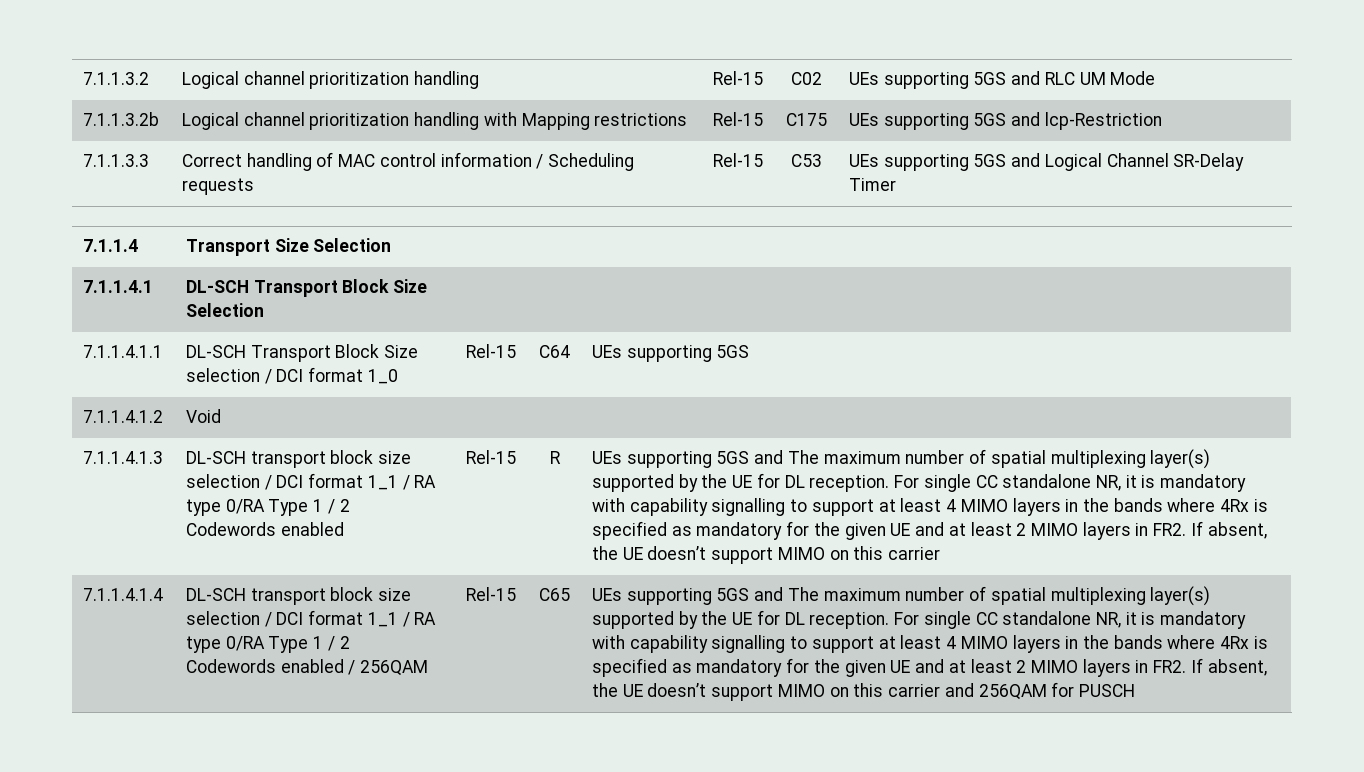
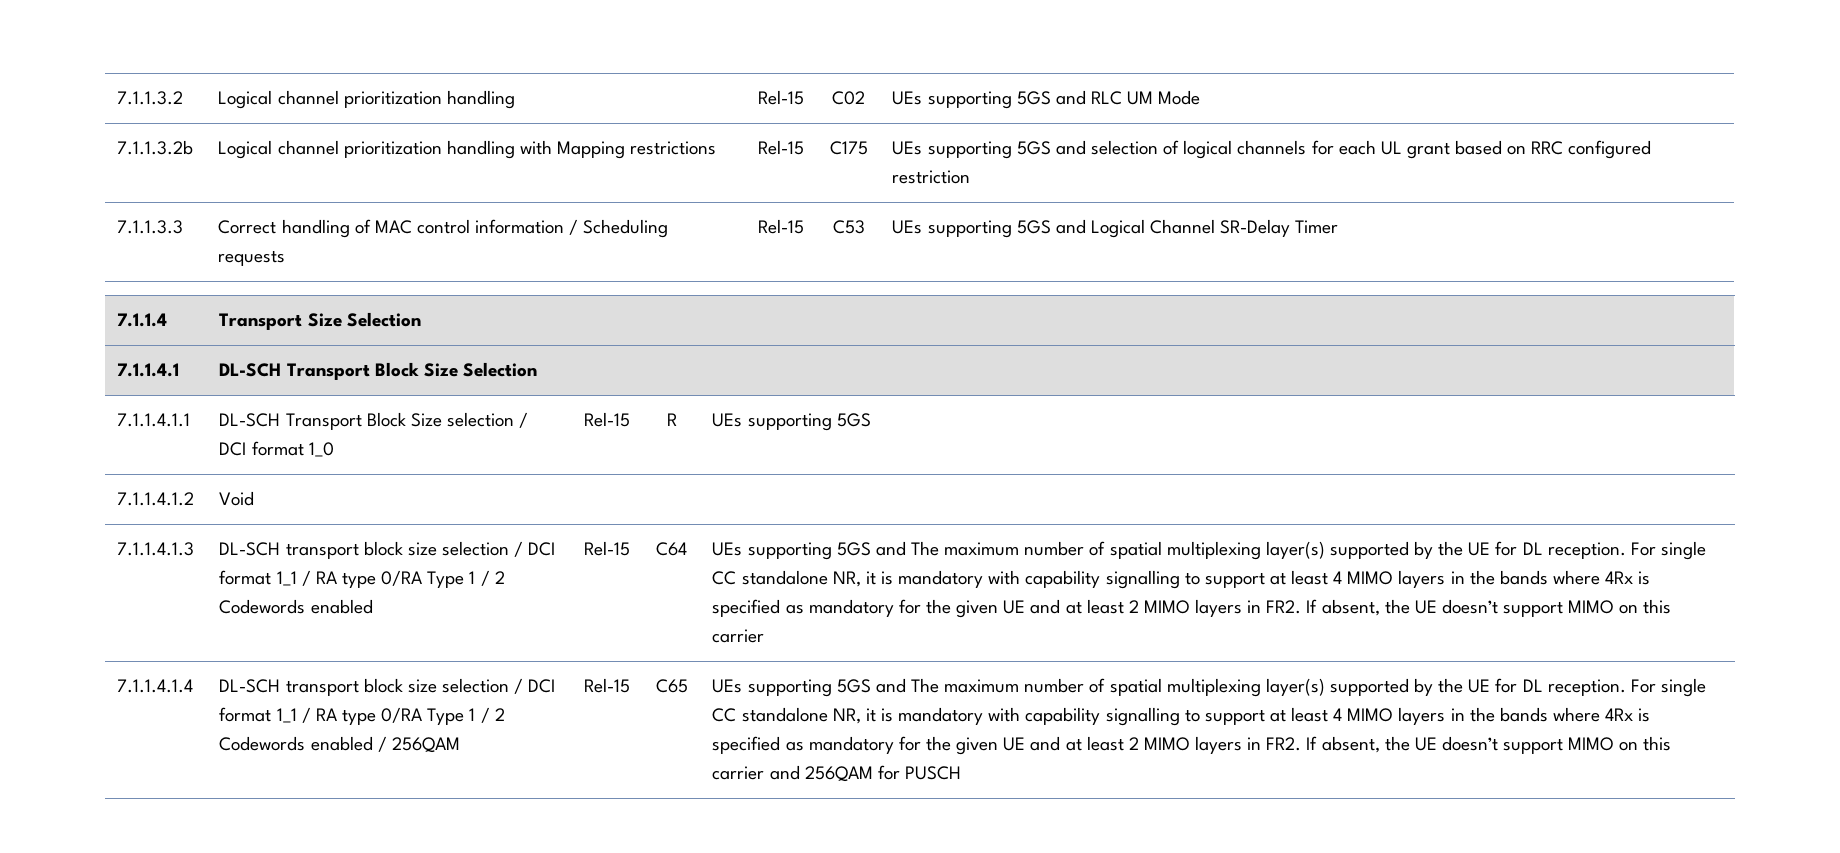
[1044,112,1162,130] lcp-Restriction -> [1090,140,1652,159] [892,170,971,184] selection of logical channels for each UL grant based on RRC configured restriction
[539,345,570,358] C64 -> [666,413,677,426] R
[549,451,561,464] R -> [656,542,687,556] C64

